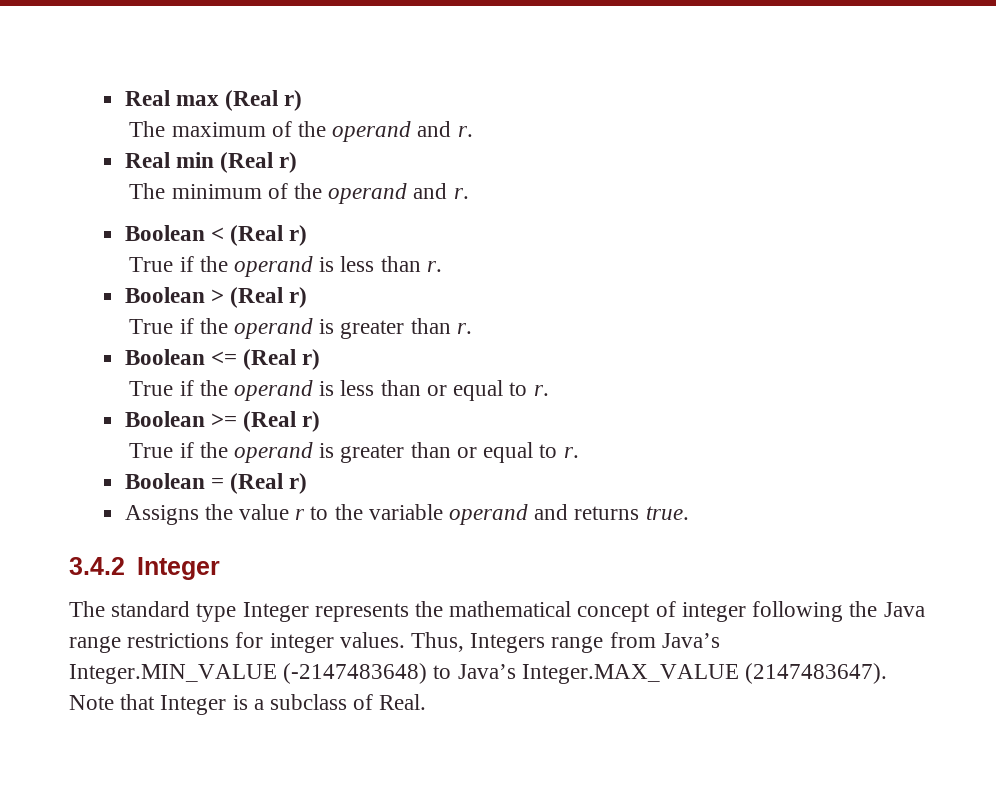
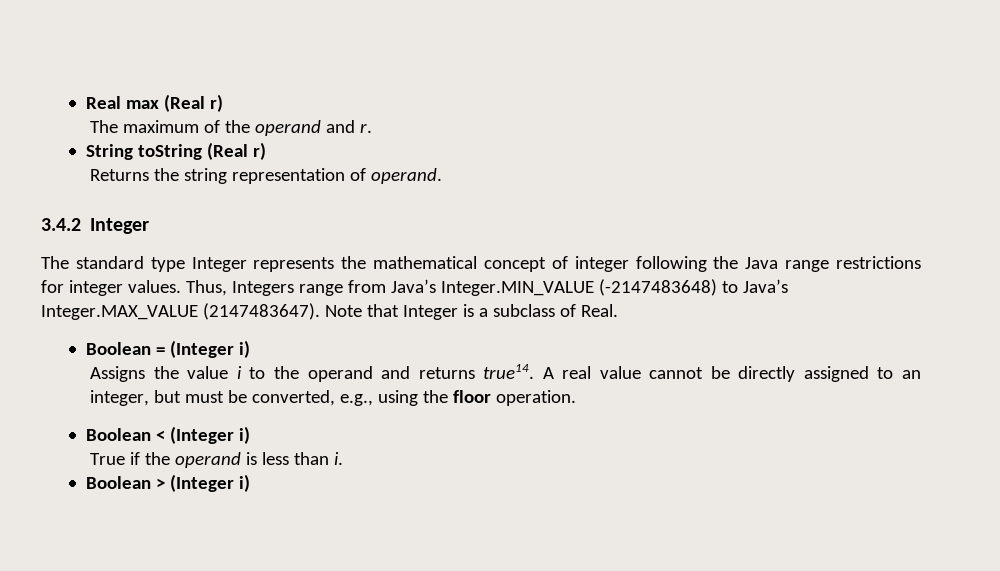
[124,152,298,173] [129,183,469,204] [124,225,308,246] [129,256,442,277] [124,287,308,308] [129,318,472,339] [124,349,321,370] [129,380,549,401] [124,411,321,432] [129,442,579,463] [124,473,308,494] [124,504,689,525] Real min (Real r) // The minimum of the operand and r. // Boolean < (Real r) // True if the operand is less than r. // Boolean > (Real r) // True if the operand is greater than r. // Boolean <= (Real r) // True if the operand is less than or equal to r. // Boolean >= (Real r) // True if the operand is greater than or equal to r. // Boolean = (Real r) // Assigns the value r to the variable operand and returns true. -> [85,142,266,160] [90,168,443,184] String toString (Real r) // Returns the string representation of operand.
(427, 702) none -> [85,340,250,358] [90,364,921,382] [90,390,577,406] [85,426,250,444] [90,452,344,468] [85,474,250,492] // Boolean = (Integer i) // Assigns the value i to the operand and returns true14. A real value cannot be directly assigned to an integer, but must be converted, e.g., using the floor operation. // Boolean < (Integer i) // True if the operand is less than i. // Boolean > (Integer i)

